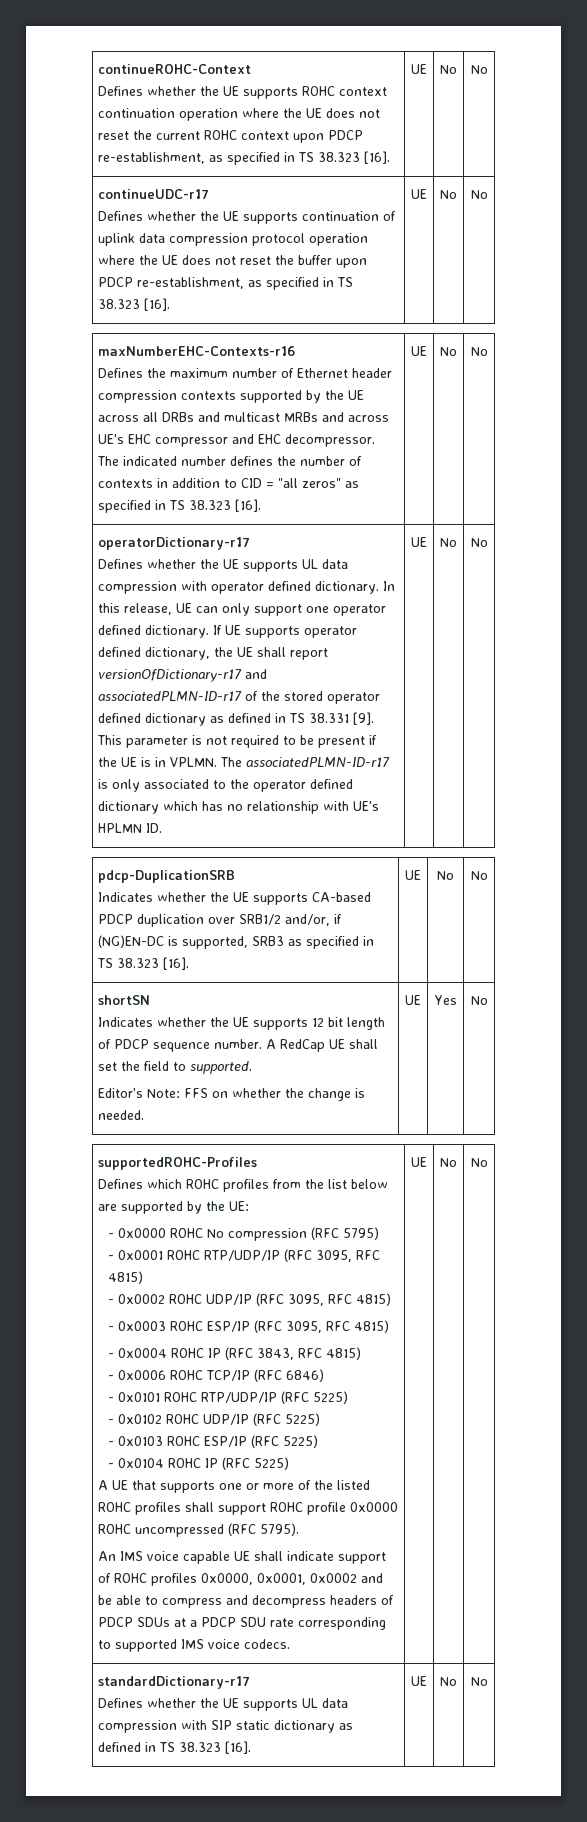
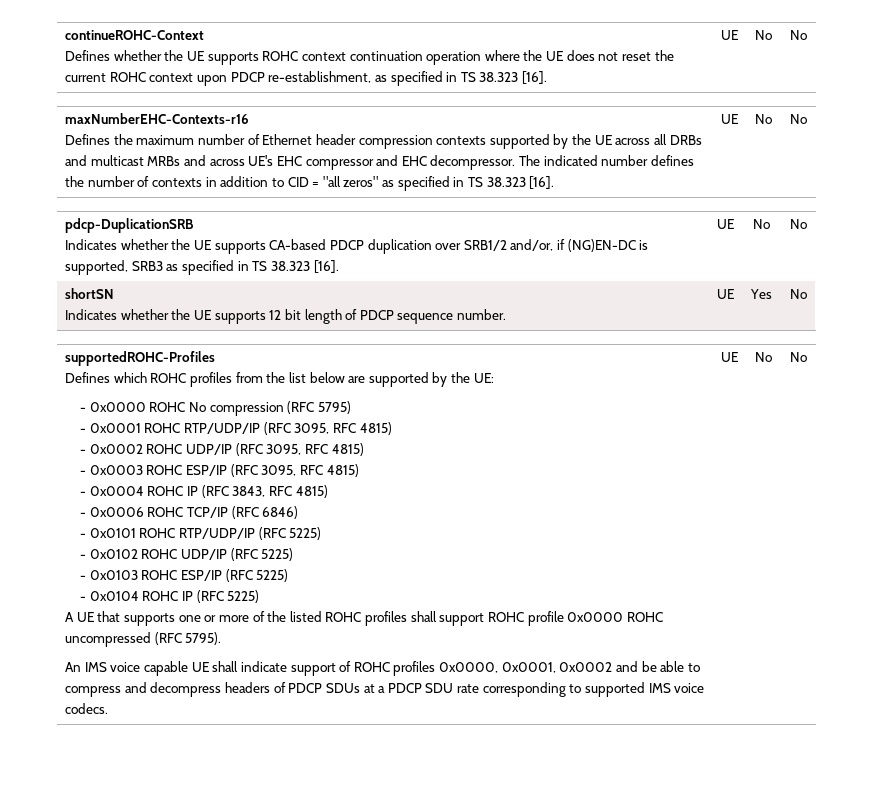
[98,189,210,199] [98,211,397,224] [98,233,369,246] [98,255,368,268] [98,277,354,290] [98,298,171,311] [411,189,427,199] [440,190,457,199] [470,190,488,199] // continueUDC-r17 // Defines whether the UE supports continuation of uplink data compression protocol operation where the UE does not reset the buffer upon PDCP re-establishment, as specified in TS 38.323 [16]. | UE | No | No -> (807, 35) none
[98,537,251,550] [98,559,349,572] [98,581,396,594] [98,603,387,616] [98,625,358,638] [98,647,329,660] [98,669,268,682] [98,691,381,704] [98,712,375,726] [97,735,378,748] [98,757,391,767] [98,779,354,792] [98,801,380,814] [98,823,163,833] [411,537,427,547] [440,538,457,547] [470,538,488,547] // operatorDictionary-r17 // Defines whether the UE supports UL data compression with operator defined dictionary. In this release, UE can only support one operator defined dictionary. If UE supports operator defined dictionary, the UE shall report versionOfDictionary-r17 and associatedPLMN-ID-r17 of the stored operator defined dictionary as defined in TS 38.331 [9]. This parameter is not required to be present if the UE is in VPLMN. The associatedPLMN-ID-r17 is only associated to the operator defined dictionary which has no relationship with UE's HPLMN ID. | UE | No | No -> (807, 119) none
[266,1039,379,1052] [98,1061,253,1074] [98,1088,366,1101] [98,1110,145,1120] A RedCap UE shall set the field to supported. // Editor's Note: FFS on whether the change is needed. -> (507, 314) none
[98,1676,251,1689] [98,1698,349,1711] [98,1720,354,1733] [98,1741,252,1754] [411,1676,427,1686] [440,1677,457,1686] [470,1677,488,1686] // standardDictionary-r17 // Defines whether the UE supports UL data compression with SIP static dictionary as defined in TS 38.323 [16]. | UE | No | No -> (807, 357) none

